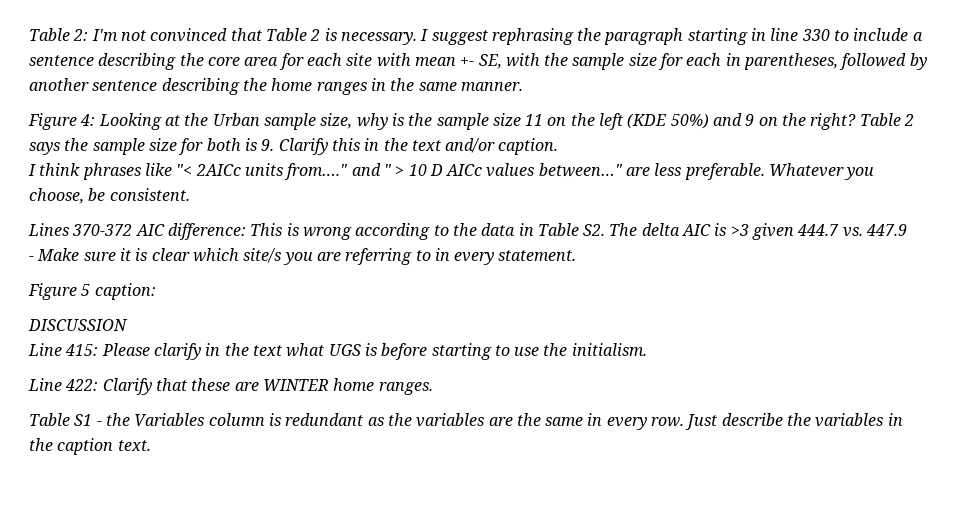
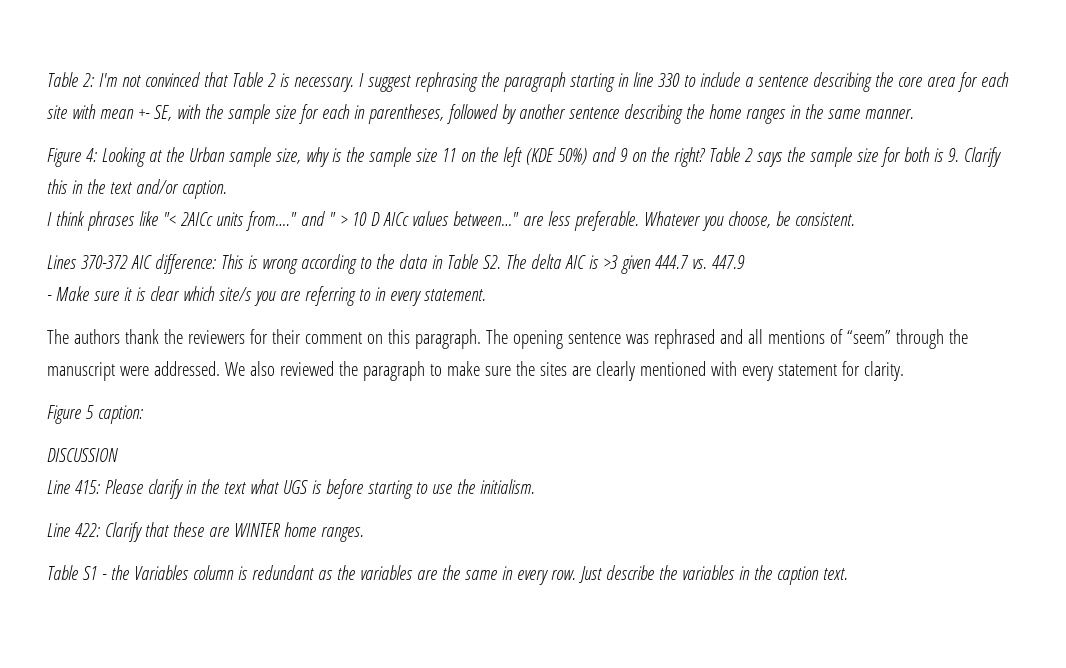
(577, 255) none -> [47,329,968,349] [47,361,904,381] // The authors thank the reviewers for their comment on this paragraph. The opening sentence was rephrased and all mentions of “seem” through the manuscript were addressed. We also reviewed the paragraph to make sure the sites are clearly mentioned with every statement for clarity.

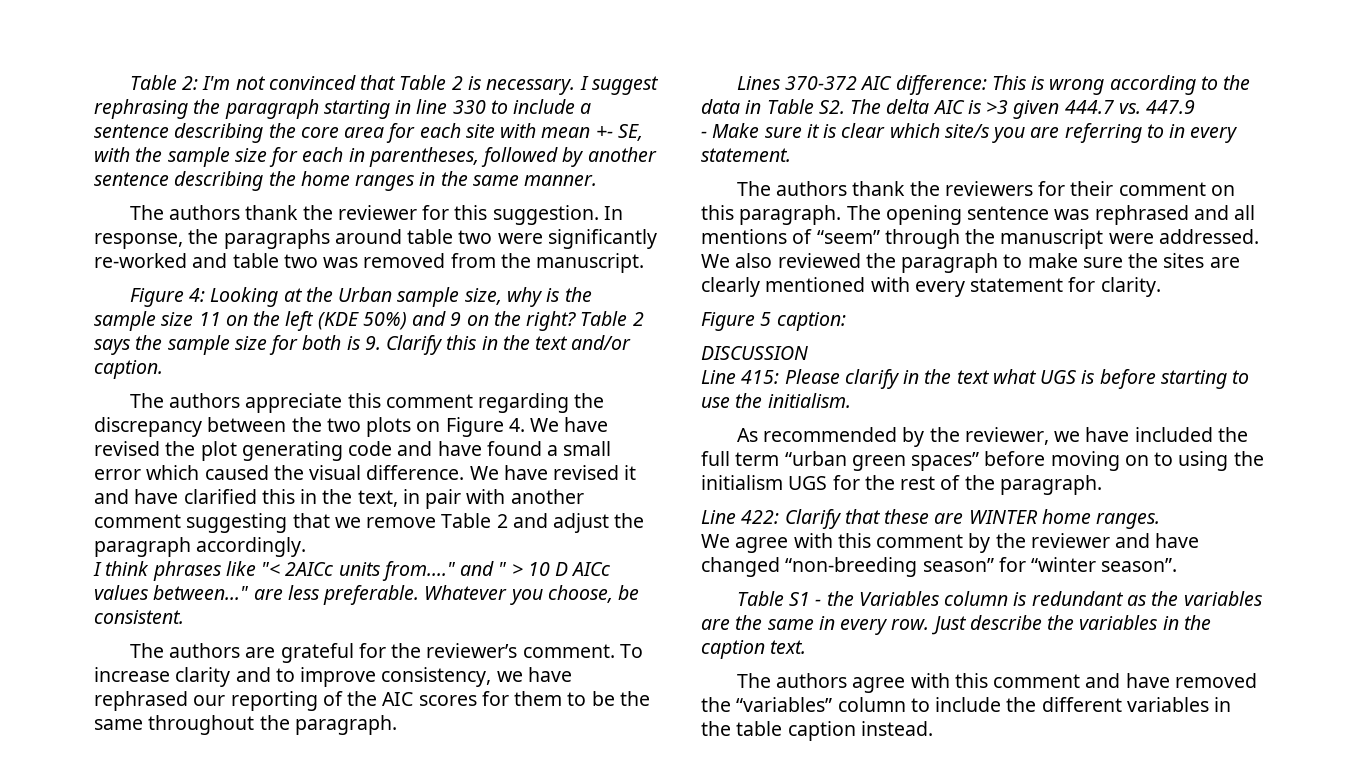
(914, 114) none -> [129,205,623,225] [94,229,657,249] [94,253,645,273] // The authors thank the reviewer for this suggestion. In response, the paragraphs around table two were significantly re-worked and table two was removed from the manuscript.
(227, 189) none -> [129,393,605,413] [94,417,609,437] [94,441,612,461] [94,465,637,480] [94,489,584,509] [94,513,645,533] [94,537,307,557] // The authors appreciate this comment regarding the discrepancy between the two plots on Figure 4. We have revised the plot generating code and have found a small error which caused the visual difference. We have revised it and have clarified this in the text, in pair with another comment suggesting that we remove Table 2 and adjust the paragraph accordingly.
(855, 219) none -> [129,643,643,663] [94,667,572,687] [94,691,650,711] [94,715,397,735] // The authors are grateful for the reviewer’s comment. To increase clarity and to improve consistency, we have rephrased our reporting of the AIC scores for them to be the same throughout the paragraph.
(535, 486) none -> [736,427,1248,447] [701,451,1264,471] [701,475,1102,495] // As recommended by the reviewer, we have included the full term “urban green spaces” before moving on to using the initialism UGS for the rest of the paragraph.
(364, 534) none -> [701,533,1200,553] [701,557,1178,577] // We agree with this comment by the reviewer and have changed “non-breeding season” for “winter season”.
(848, 574) none -> [736,673,1257,693] [701,697,1232,712] [701,721,933,741] // The authors agree with this comment and have removed the “variables” column to include the different variables in the table caption instead.

